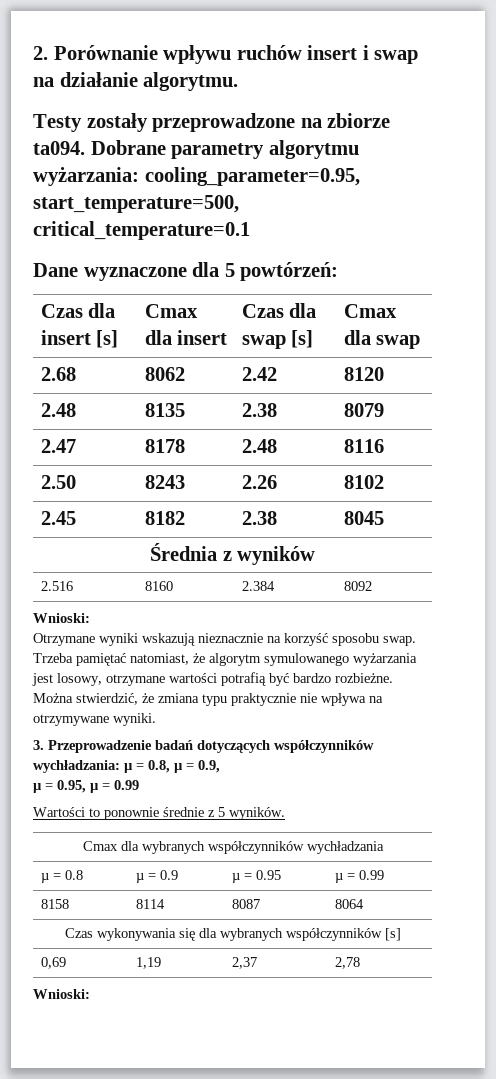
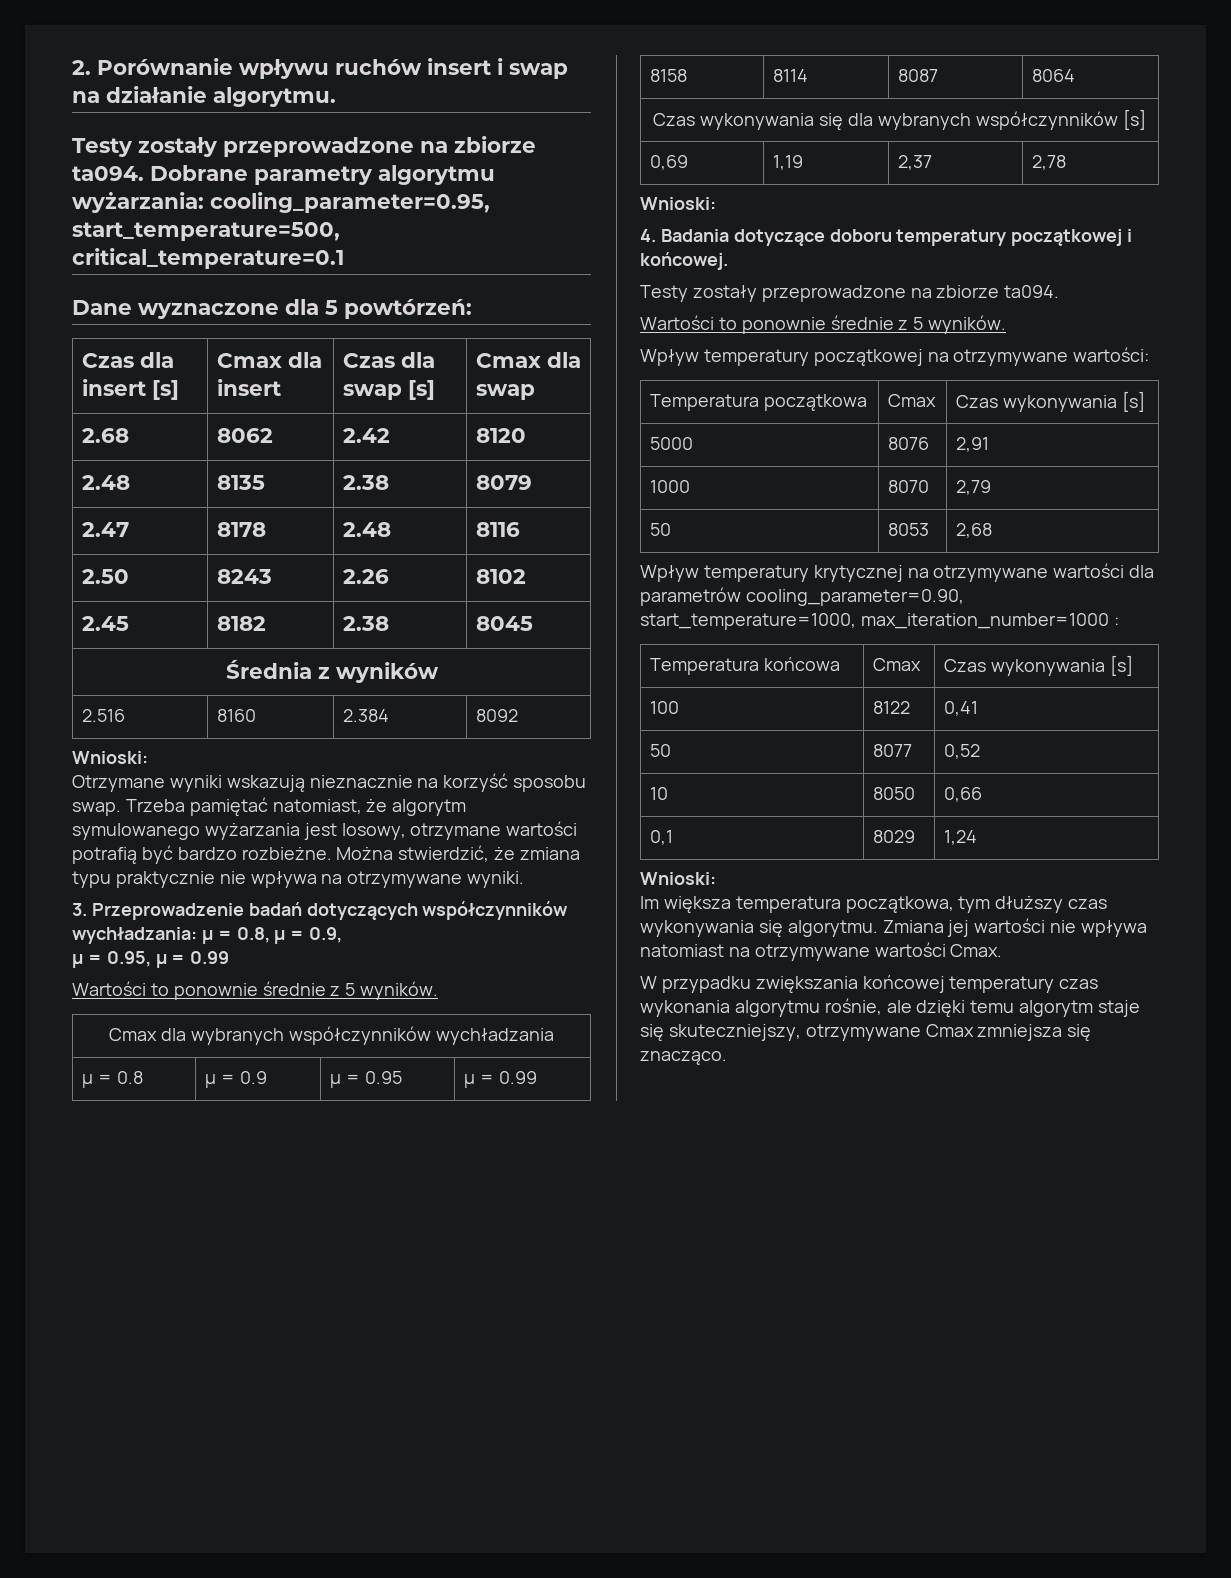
(90, 994) none -> [640,229,1133,246] [640,252,728,270] [640,285,1060,302] [640,315,1007,334] [640,347,1150,366] [649,394,867,411] [887,394,936,407] [955,391,1145,412] [649,437,693,450] [887,437,929,450] [955,437,989,452] [649,480,690,493] [887,480,929,493] [955,480,991,495] [649,523,671,536] [887,523,929,536] [955,523,992,538] [640,563,1155,582] [640,587,964,606] [640,613,1119,630] [649,657,840,675] [872,658,921,671] [943,655,1133,676] [649,701,679,714] [872,701,910,714] [943,701,978,716] [649,744,671,757] [872,744,912,757] [943,744,980,759] [649,787,668,800] [872,787,915,800] [943,787,982,802] [649,830,673,845] [872,830,915,843] [943,830,977,845] [640,872,716,885] [640,896,1108,914] [640,918,1148,938] [640,942,1003,961] [640,975,1099,994] [640,998,1141,1018] [640,1024,1092,1042] [640,1051,727,1065] // 4. Badania dotyczące doboru temperatury początkowej i końcowej. // Testy zostały przeprowadzone na zbiorze ta094. // Wartości to ponownie średnie z 5 wyników. // Wpływ temperatury początkowej na otrzymywane wartości: // Temperatura początkowa | Cmax | Czas wykonywania [s] // 5000 | 8076 | 2,91 // 1000 | 8070 | 2,79 // 50 | 8053 | 2,68 // Wpływ temperatury krytycznej na otrzymywane wartości dla parametrów cooling_parameter=0.90, start_temperature=1000, max_iteration_number=1000 : // Temperatura końcowa | Cmax | Czas wykonywania [s] // 100 | 8122 | 0,41 // 50 | 8077 | 0,52 // 10 | 8050 | 0,66 // 0,1 | 8029 | 1,24 // Wnioski: // Im większa temperatura początkowa, tym dłuższy czas wykonywania się algorytmu. Zmiana jej wartości nie wpływa natomiast na otrzymywane wartości Cmax. // W przypadku zwiększania końcowej temperatury czas wykonania algorytmu rośnie, ale dzięki temu algorytm staje się skuteczniejszy, otrzymywane Cmax zmniejsza się znacząco.

